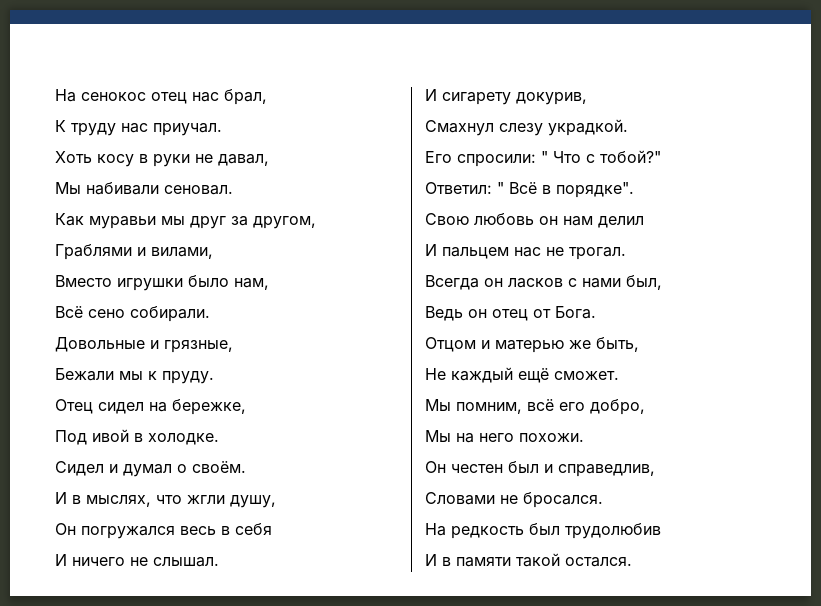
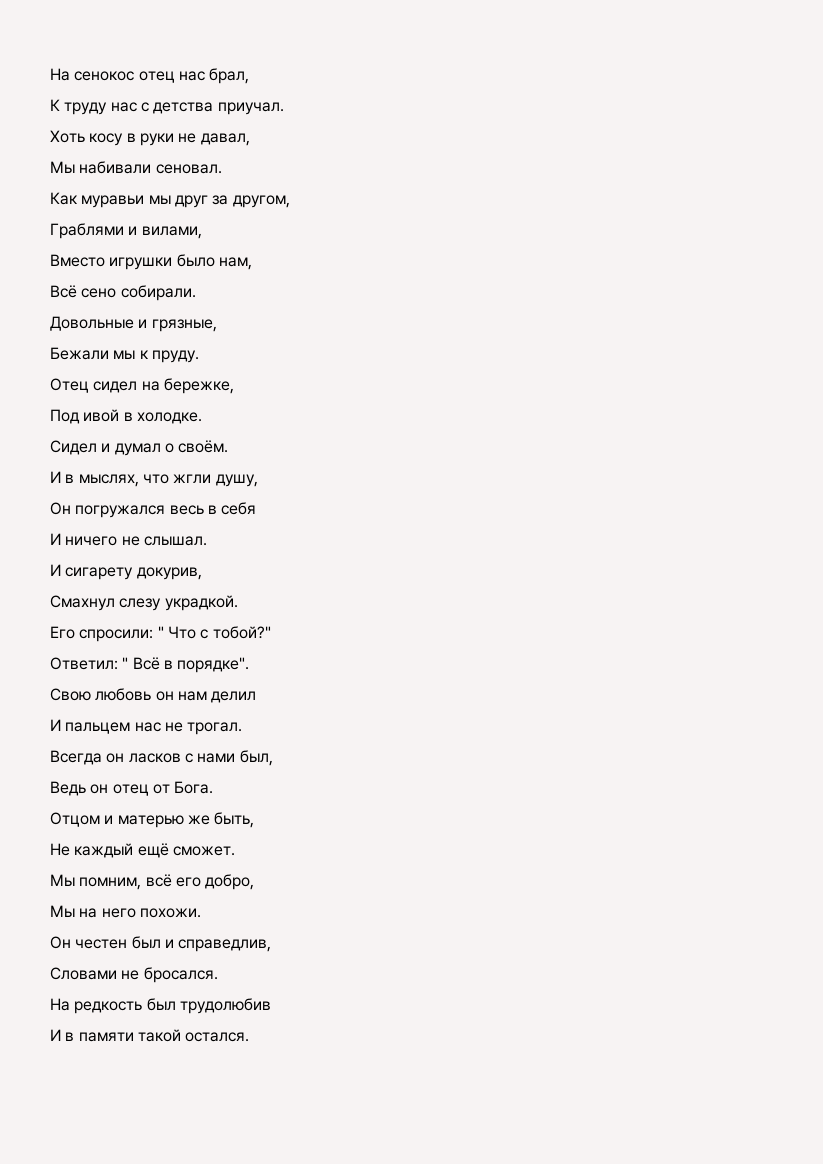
(148, 128) none -> [140,102,214,114] с детства

